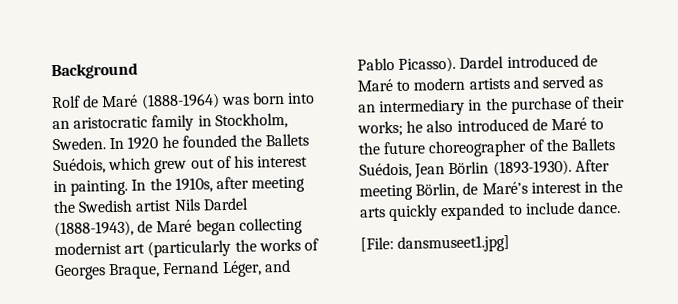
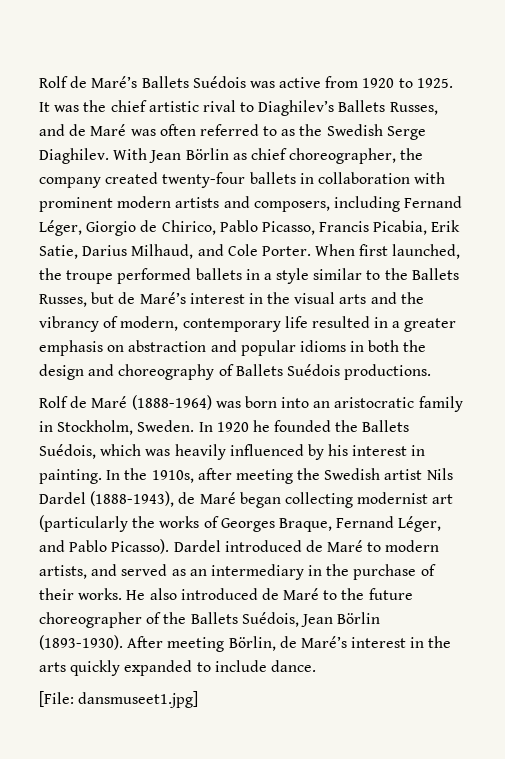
[51,62,138,80] Background -> [39,76,453,88] [39,100,438,116] [39,124,426,140] [39,148,424,164] [39,172,446,188] [39,196,463,212] [39,220,461,236] [39,244,461,259] [39,268,459,284] [39,292,424,307] [39,316,457,332] [39,340,427,356] [39,364,432,380] Rolf de Maré’s Ballets Suédois was active from 1920 to 1925. It was the chief artistic rival to Diaghilev’s Ballets Russes, and de Maré was often referred to as the Swedish Serge Diaghilev. With Jean Börlin as chief choreographer, the company created twenty-four ballets in collaboration with prominent modern artists and composers, including Fernand Léger, Giorgio de Chirico, Pablo Picasso, Francis Picabia, Erik Satie, Darius Milhaud, and Cole Porter. When first launched, the troupe performed ballets in a style similar to the Ballets Russes, but de Maré’s interest in the visual arts and the vibrancy of modern, contemporary life resulted in a greater emphasis on abstraction and popular idioms in both the design and choreography of Ballets Suédois productions.
[154,155,232,174] grew out of -> [145,444,324,460] was heavily influenced by
[468,77,510,90] artists -> [39,565,87,579] artists,
[357,120,424,137] works; he -> [78,588,146,600] works. He

